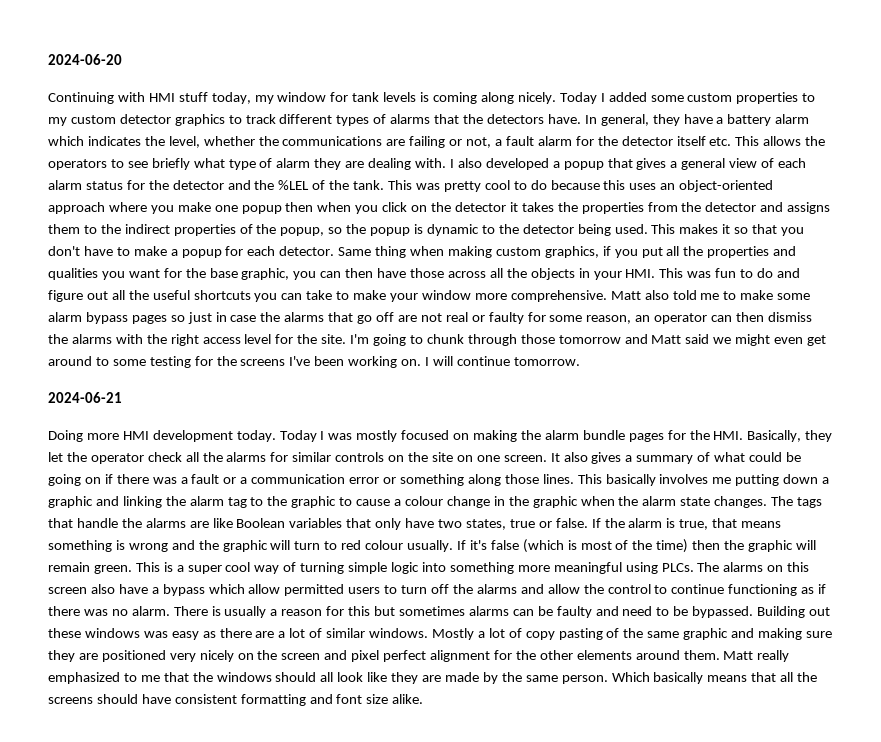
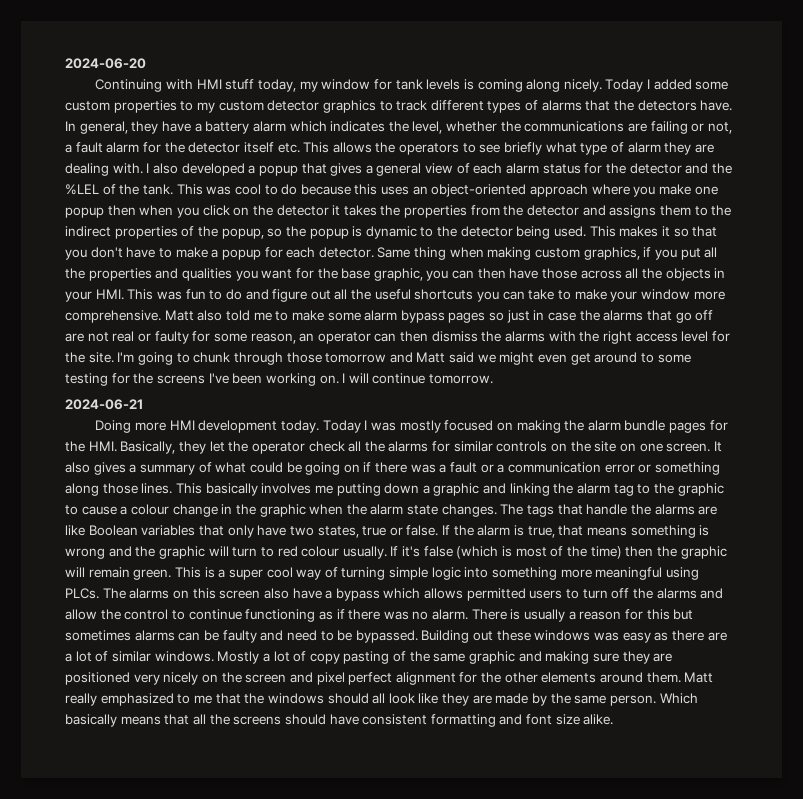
[443,181,481,192] pretty -> (232, 190) none
[248,584,281,594] allow -> [424,588,464,599] allows

